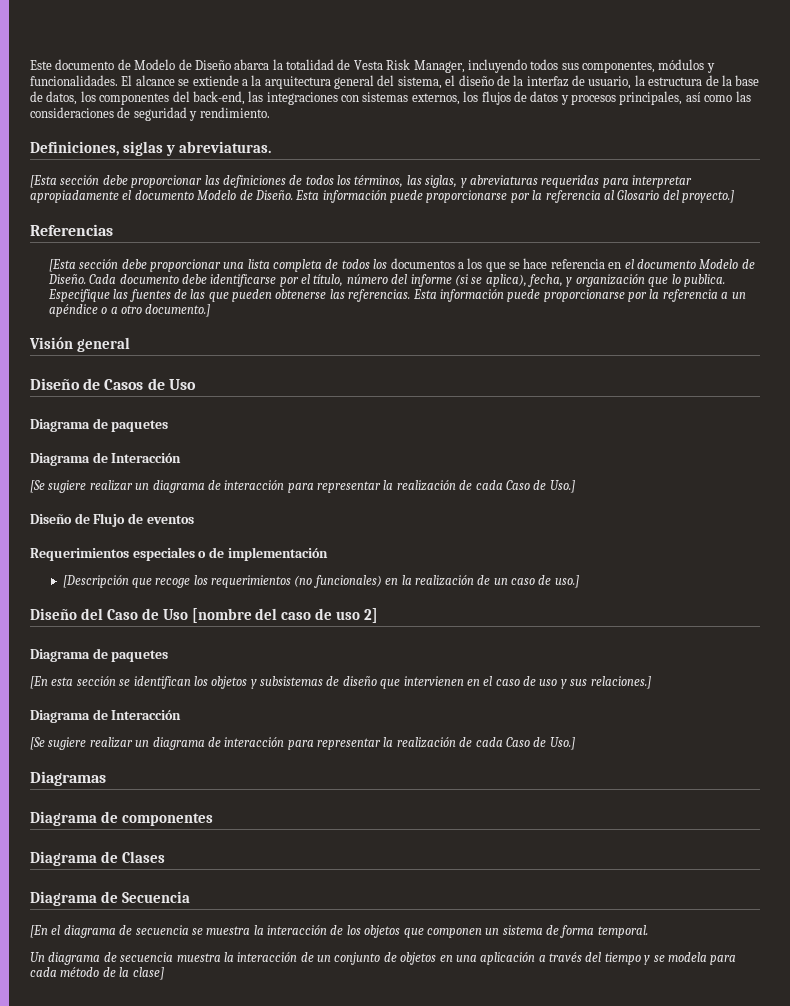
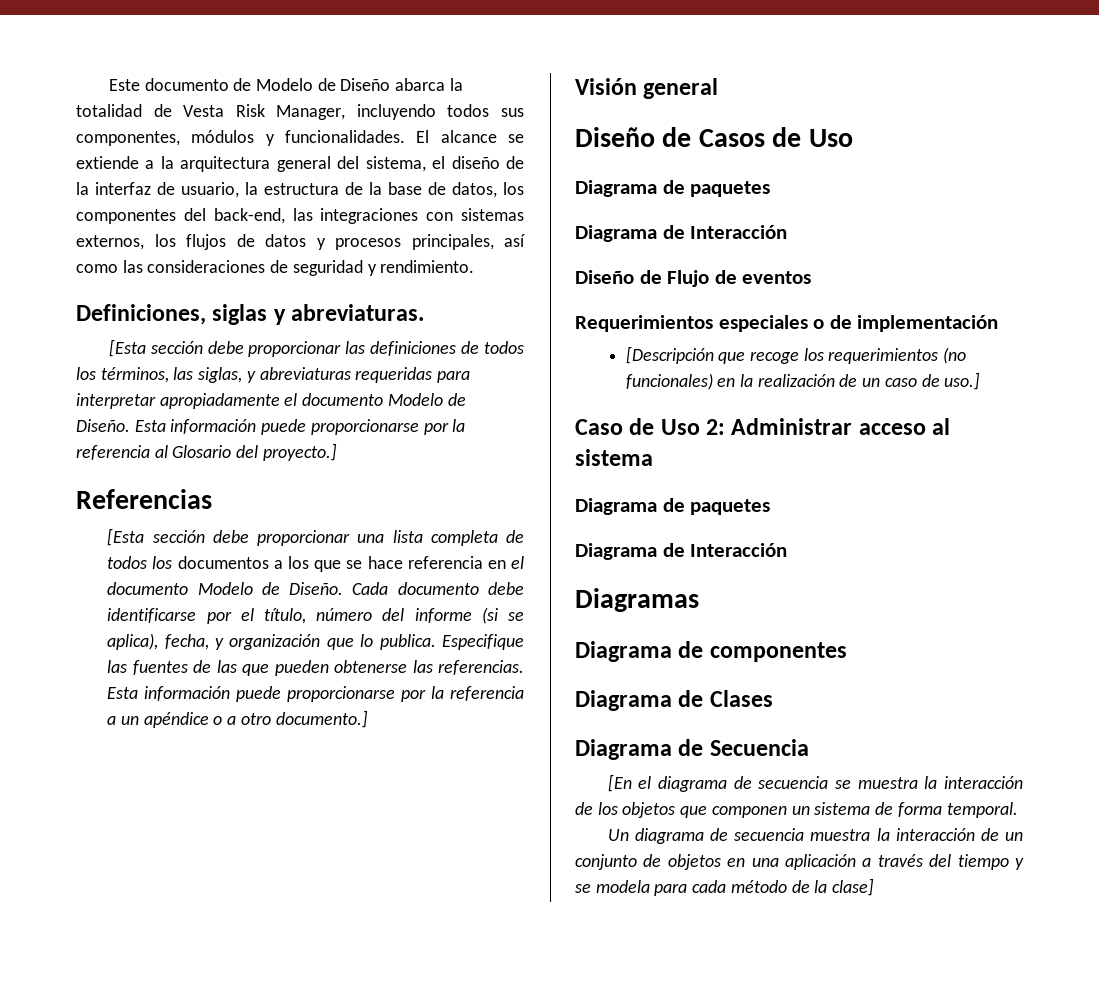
[30,480,575,493] // [Se sugiere realizar un diagrama de interacción para representar la realización de cada Caso de Uso.] -> (788, 232) none
[30,608,103,620] Diseño del -> (981, 381) none
[191,608,379,623] [30,648,169,662] [30,676,651,689] [30,709,182,723] [30,737,575,750] [nombre del caso de uso 2] // Diagrama de paquetes // [En esta sección se identifican los objetos y subsistemas de diseño que intervienen en el caso de uso y sus relaciones.] // Diagrama de Interacción // [Se sugiere realizar un diagrama de interacción para representar la realización de cada Caso de Uso.] -> [706,418,951,435] [575,449,653,466] [575,498,771,515] [575,543,788,560] 2: Administrar acceso al sistema // Diagrama de paquetes // Diagrama de Interacción

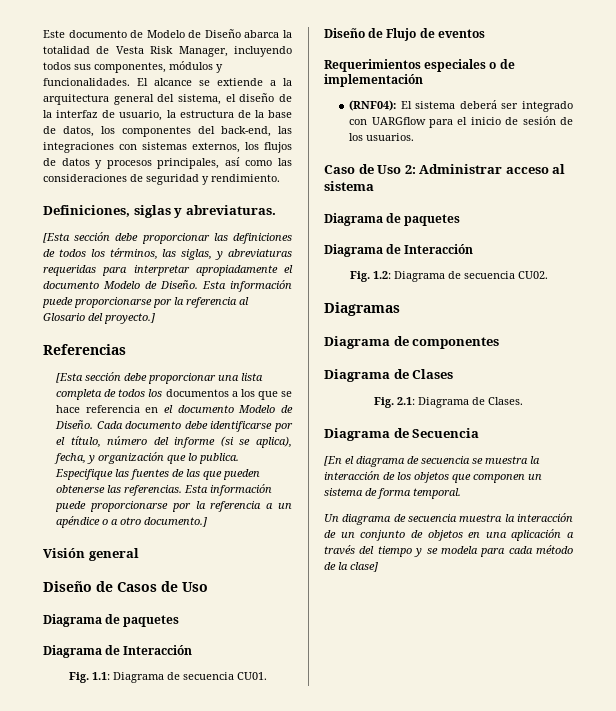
(788, 232) none -> [68,672,267,683] // Fig. 1.1: Diagrama de secuencia CU01.
[625,346,967,364] [625,372,981,390] [Descripción que recoge los requerimientos (no funcionales) en la realización de un caso de uso.] -> [349,100,573,112] [349,116,573,128] [349,133,415,141] (RNF04): El sistema deberá ser integrado con UARGflow para el inicio de sesión de los usuarios.
(788, 550) none -> [349,271,548,282] // Fig. 1.2: Diagrama de secuencia CU02.
(773, 698) none -> [374,397,523,408] // Fig. 2.1: Diagrama de Clases.

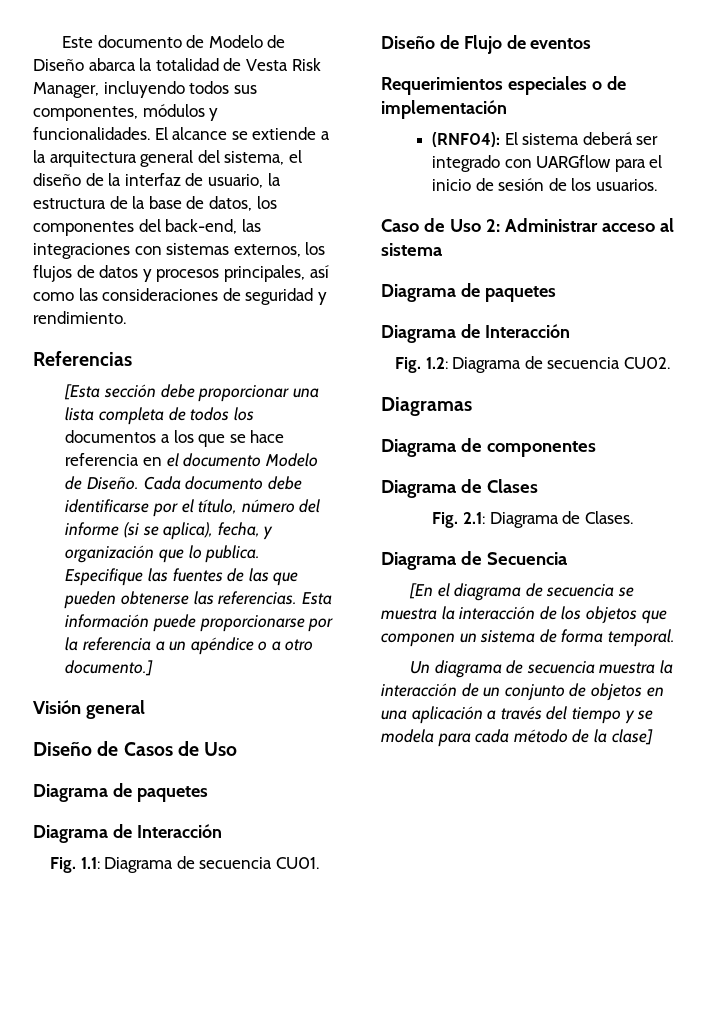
[43,205,276,218] [43,232,292,244] [43,248,292,260] [43,265,293,276] [43,280,292,292] [42,297,249,308] [43,313,155,324] // Definiciones, siglas y abreviaturas. // [Esta sección debe proporcionar las definiciones de todos los términos, las siglas, y abreviaturas requeridas para interpretar apropiadamente el documento Modelo de Diseño. Esta información puede proporcionarse por la referencia al Glosario del proyecto.] -> (126, 317) none

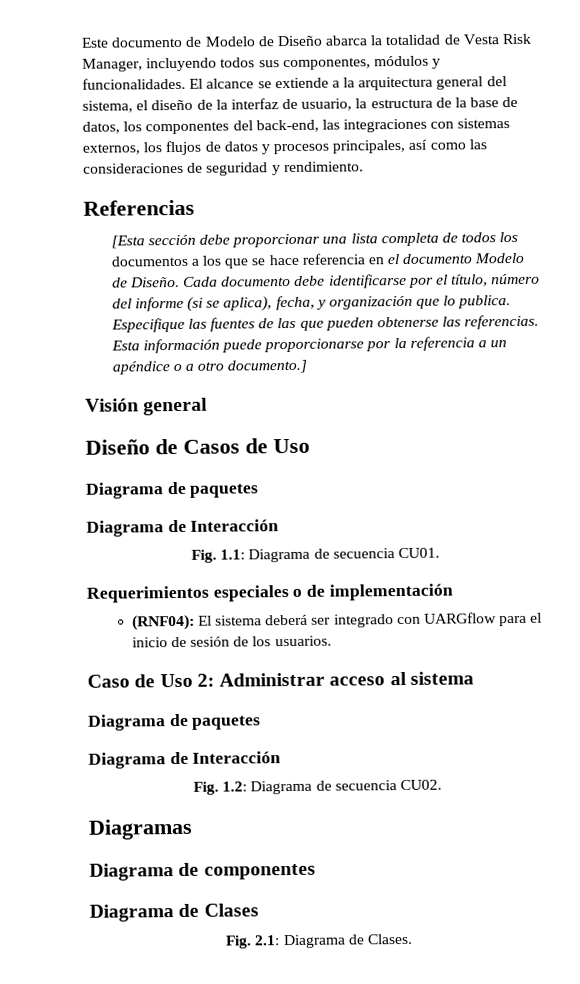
[381,35,592,54] // Diseño de Flujo de eventos -> (440, 553) none
[381,551,567,570] [408,583,634,601] [381,606,667,624] [381,629,675,647] [409,660,673,678] [381,683,664,701] [381,706,654,724] [381,729,653,747] // Diagrama de Secuencia // [En el diagrama de secuencia se muestra la interacción de los objetos que componen un sistema de forma temporal. // Un diagrama de secuencia muestra la interacción de un conjunto de objetos en una aplicación a través del tiempo y se modela para cada método de la clase] -> (413, 939) none

